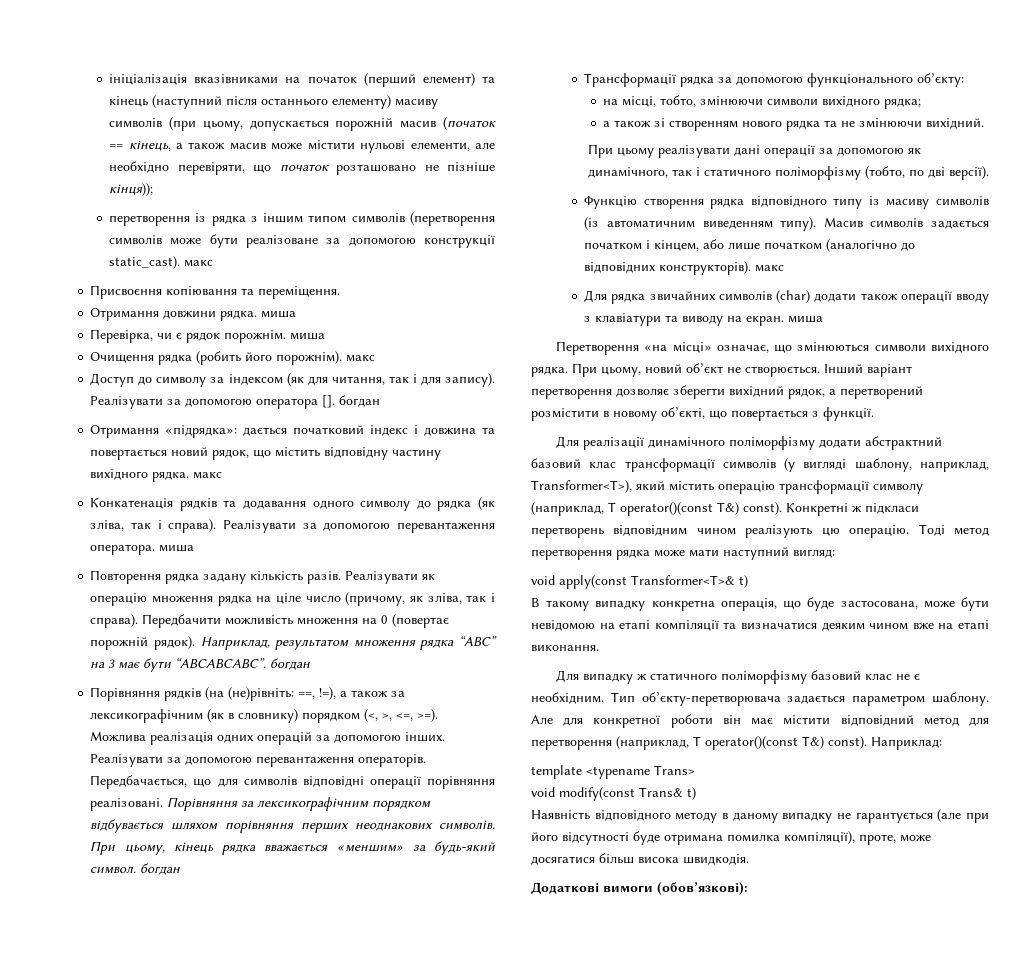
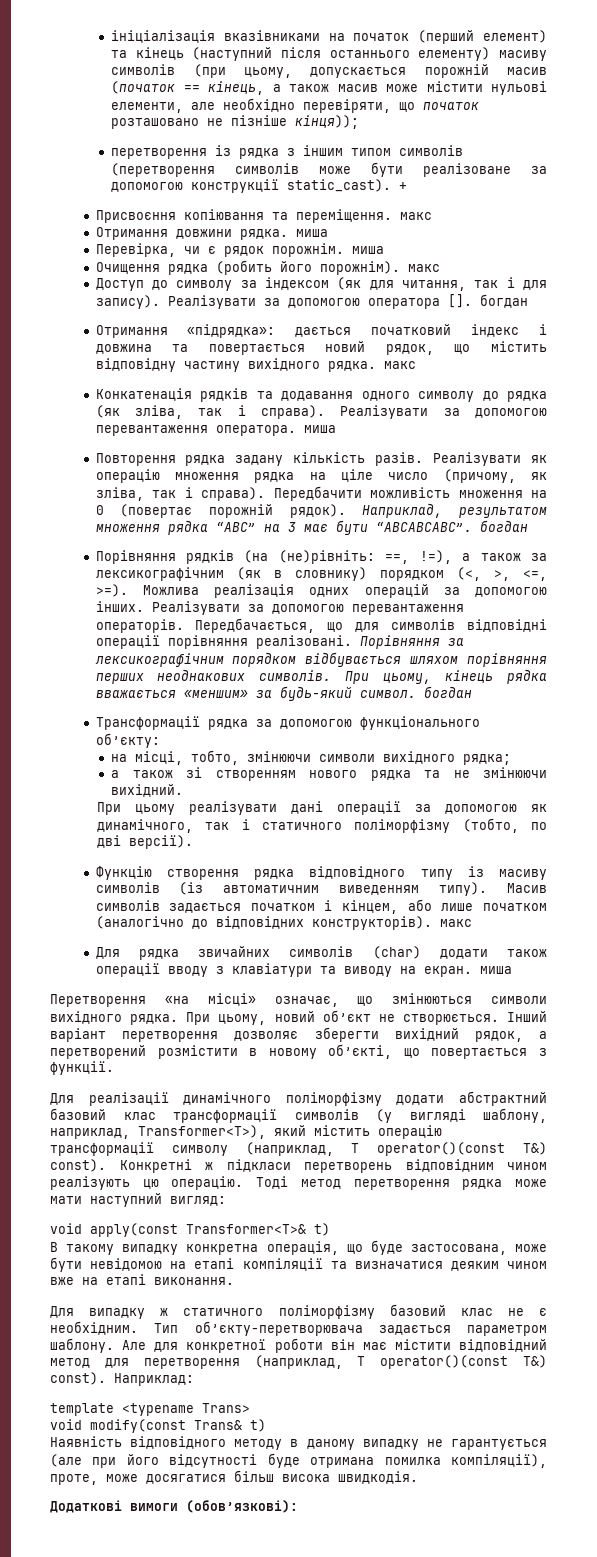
[184,260,214,267] макс -> [399,182,408,190] +
(341, 292) none -> [399,212,432,220] макс

